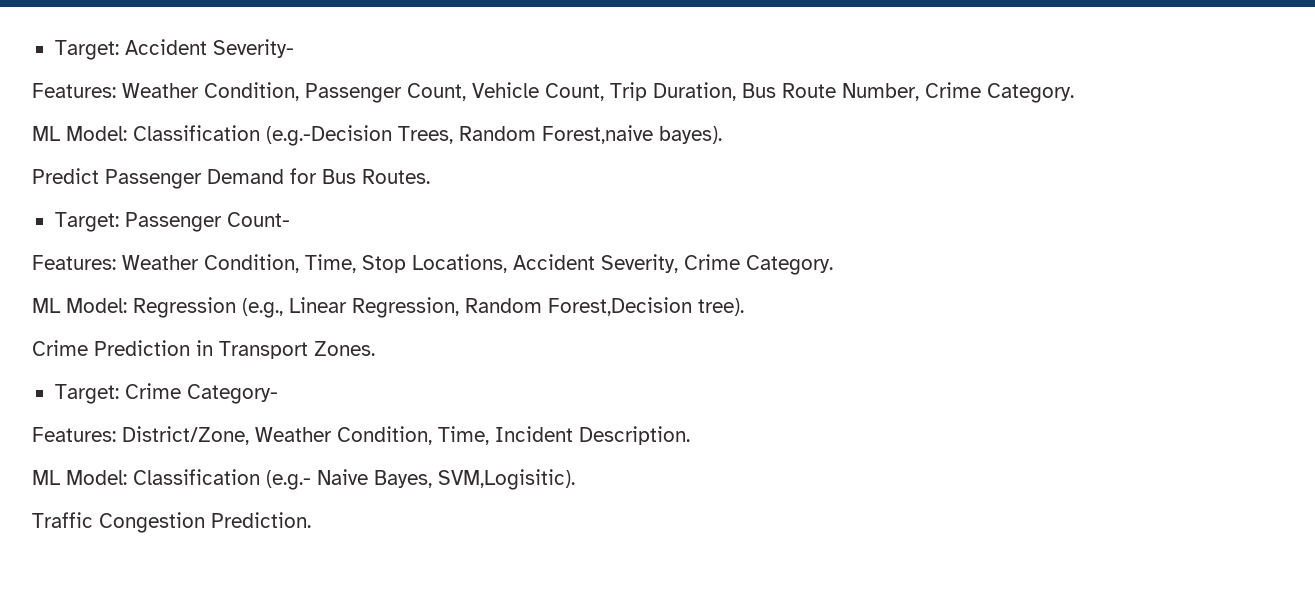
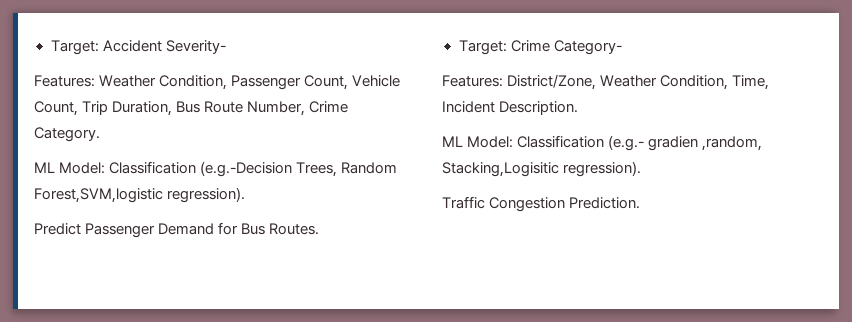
[542,125,722,144] Forest,naive bayes). -> [34,187,246,203] Forest,SVM,logistic regression).
[54,212,290,232] [32,254,833,275] [32,297,744,318] [32,340,375,359] // Target: Passenger Count- // Features: Weather Condition, Time, Stop Locations, Accident Severity, Crime Category. // ML Model: Regression (e.g., Linear Regression, Random Forest,Decision tree). // Crime Prediction in Transport Zones. -> (320, 229) none
[317,469,575,490] Naive Bayes, SVM,Logisitic). -> [648,136,763,151] [442,161,642,177] gradien ,random, Stacking,Logisitic regression).

